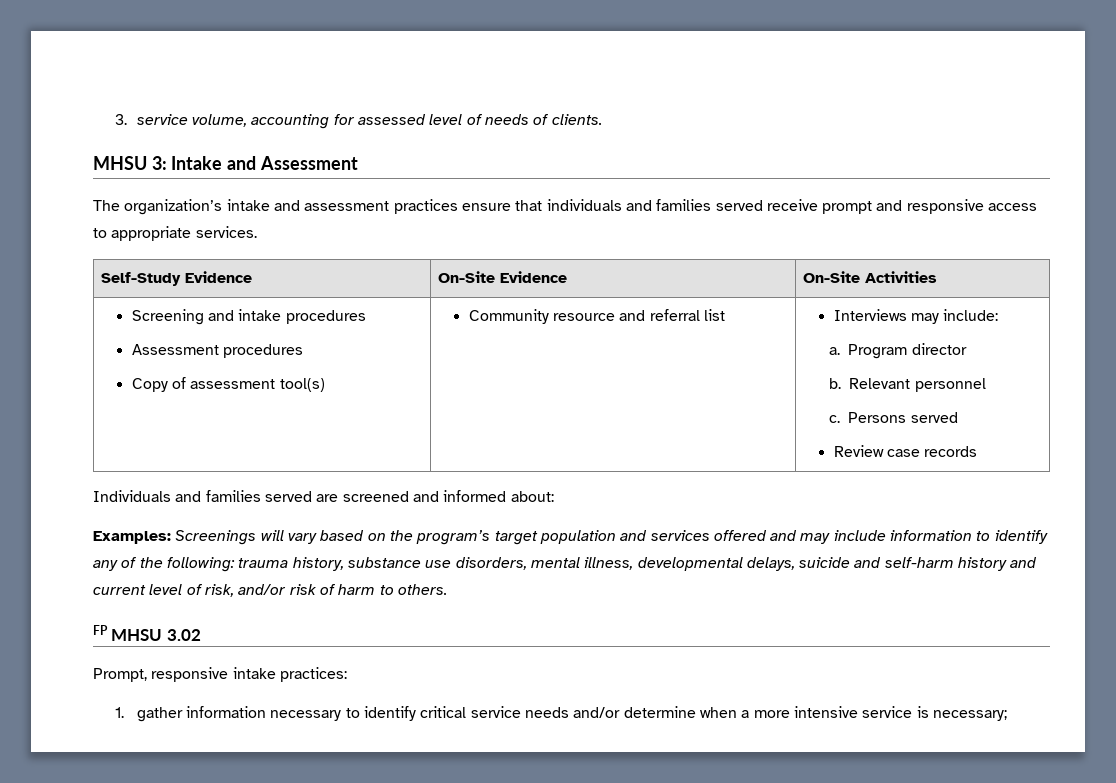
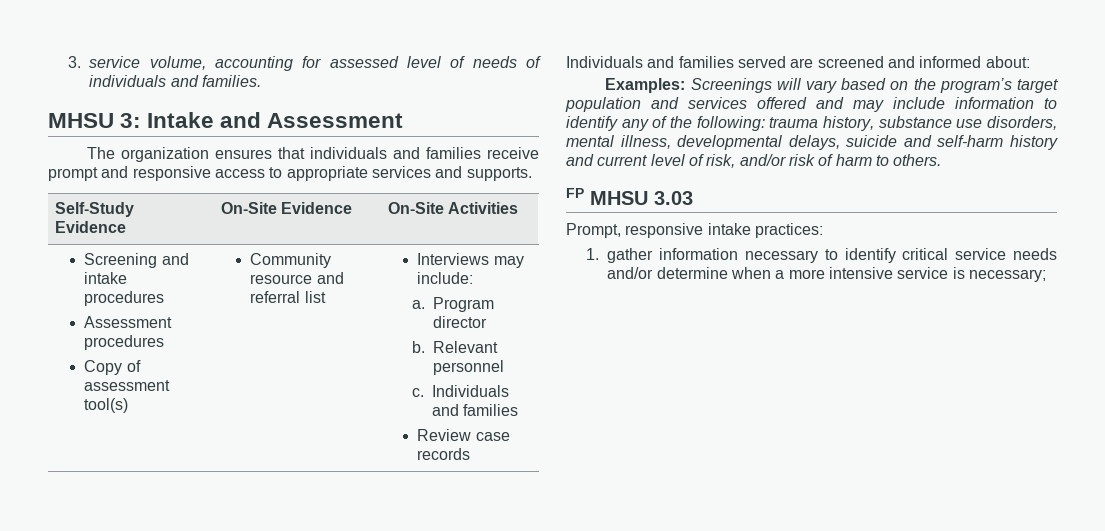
[551,114,602,125] clients. -> [89,75,261,87] individuals and families.
[124,199,511,215] organization’s intake and assessment practices ensure -> [121,147,273,162] organization ensures
[715,200,763,211] served -> (482, 153) none
[195,226,257,238] services. -> [371,166,532,181] services and supports.
[848,412,958,423] Persons served -> [431,385,509,397] [431,404,519,416] Individuals and families
[166,629,201,641] 3.02 -> [654,191,693,205] 3.03

